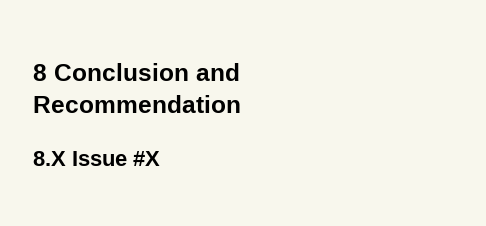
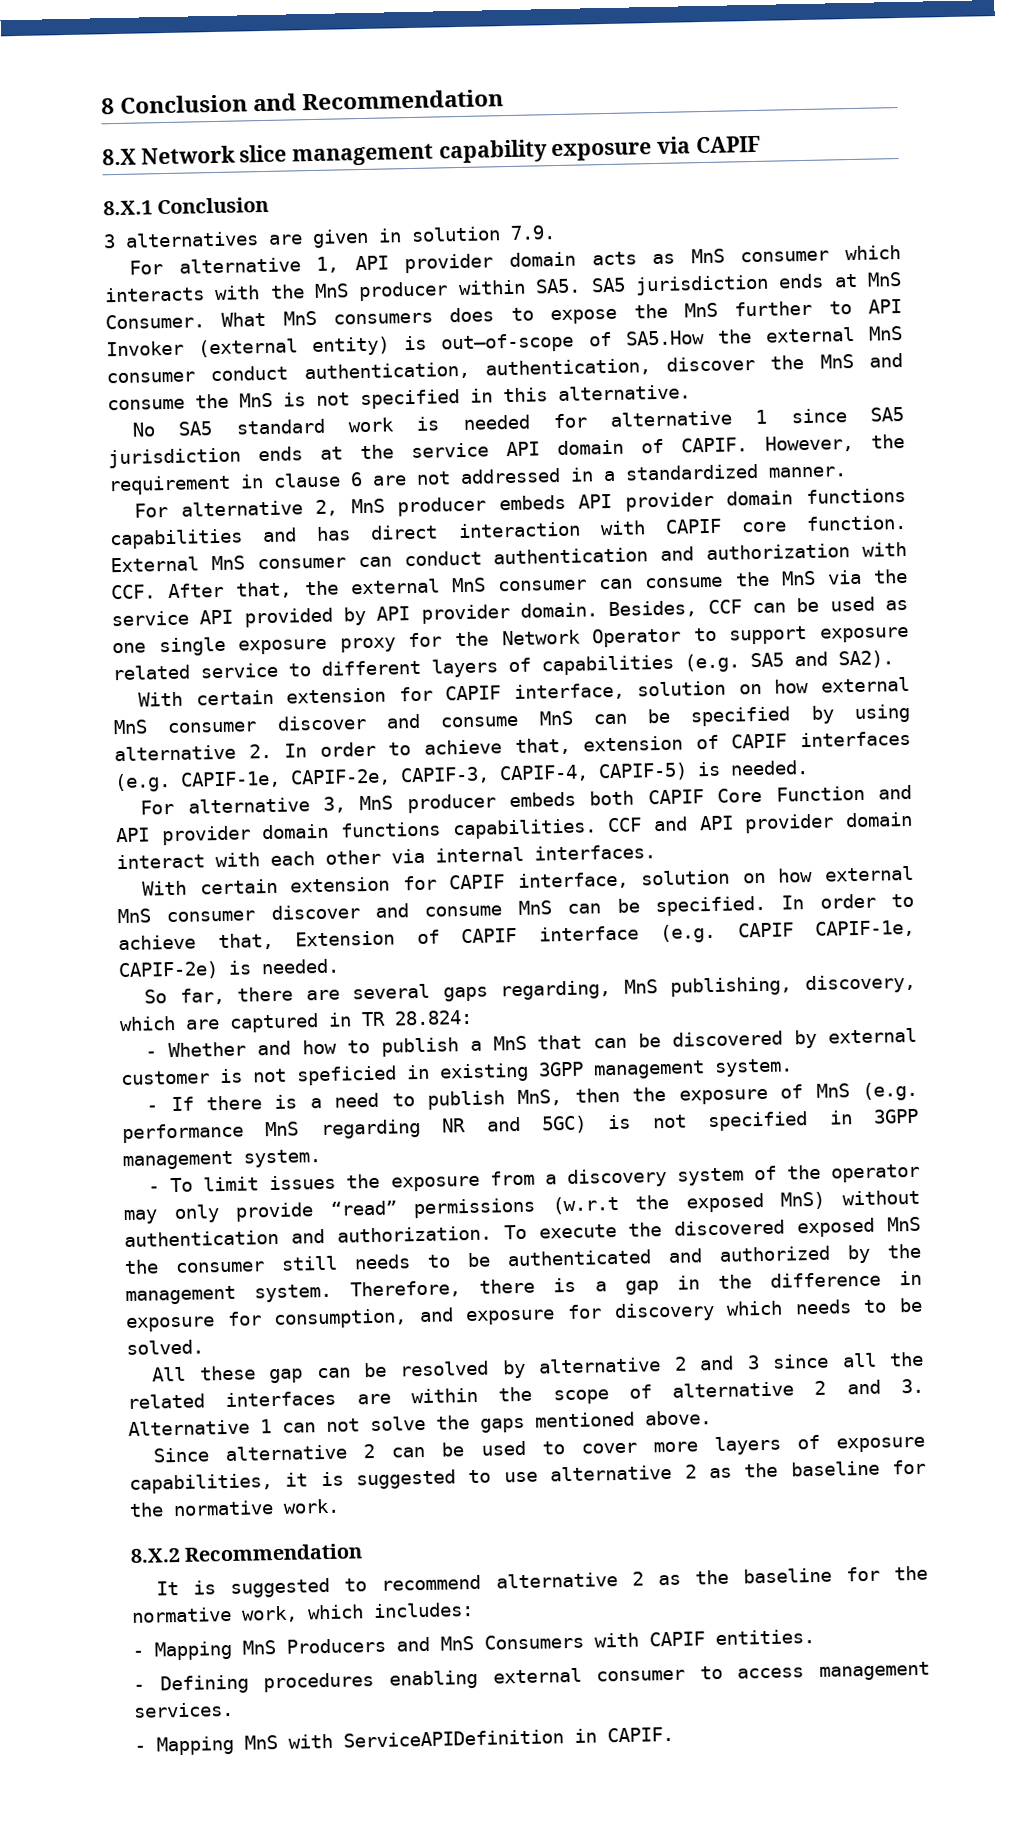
[72,151,160,166] Issue #X -> [140,135,761,167] [103,196,270,216] [103,225,556,249] [129,244,902,275] [104,271,903,303] [105,298,903,330] [106,325,903,358] [106,352,904,384] [107,384,691,411] [132,406,904,437] [108,433,905,469] [108,463,846,496] [134,487,906,518] [109,514,907,550] [110,541,907,573] [111,568,908,600] [111,596,909,628] [112,625,910,657] [112,650,894,681] [138,676,910,707] [113,703,910,735] [114,730,912,762] [114,760,809,793] [140,784,912,815] [116,811,913,846] [116,844,656,870] [142,865,914,896] [117,893,915,924] [118,919,915,951] [118,958,339,981] [144,973,916,1005] [119,1009,473,1033] [145,1027,917,1058] [120,1058,793,1086] [146,1081,918,1112] [122,1108,919,1144] [122,1149,321,1171] [148,1163,920,1193] [123,1189,920,1225] [124,1216,921,1248] [124,1243,921,1275] [125,1270,923,1306] [126,1297,924,1333] [126,1339,204,1356] [152,1351,924,1384] [127,1378,924,1410] [128,1410,712,1437] [153,1434,925,1463] [129,1459,927,1495] [129,1498,340,1518] [130,1543,363,1563] [156,1565,928,1598] [131,1602,474,1623] [132,1629,815,1661] [133,1661,930,1695] [133,1701,234,1718] [134,1726,674,1756] Network slice management capability exposure via CAPIF // 8.X.1 Conclusion // 3 alternatives are given in solution 7.9. // For alternative 1, API provider domain acts as MnS consumer which interacts with the MnS producer within SA5. SA5 jurisdiction ends at MnS Consumer. What MnS consumers does to expose the MnS further to API Invoker (external entity) is out–of-scope of SA5.How the external MnS consumer conduct authentication, authentication, discover the MnS and consume the MnS is not specified in this alternative. // No SA5 standard work is needed for alternative 1 since SA5 jurisdiction ends at the service API domain of CAPIF. However, the requirement in clause 6 are not addressed in a standardized manner. // For alternative 2, MnS producer embeds API provider domain functions capabilities and has direct interaction with CAPIF core function. External MnS consumer can conduct authentication and authorization with CCF. After that, the external MnS consumer can consume the MnS via the service API provided by API provider domain. Besides, CCF can be used as one single exposure proxy for the Network Operator to support exposure related service to different layers of capabilities (e.g. SA5 and SA2). // With certain extension for CAPIF interface, solution on how external MnS consumer discover and consume MnS can be specified by using alternative 2. In order to achieve that, extension of CAPIF interfaces (e.g. CAPIF-1e, CAPIF-2e, CAPIF-3, CAPIF-4, CAPIF-5) is needed. // For alternative 3, MnS producer embeds both CAPIF Core Function and API provider domain functions capabilities. CCF and API provider domain interact with each other via internal interfaces. // With certain extension for CAPIF interface, solution on how external MnS consumer discover and consume MnS can be specified. In order to achieve that, Extension of CAPIF interface (e.g. CAPIF CAPIF-1e, CAPIF-2e) is needed. // So far, there are several gaps regarding, MnS publishing, discovery, which are captured in TR 28.824: // - Whether and how to publish a MnS that can be discovered by external customer is not speficied in existing 3GPP management system. // - If there is a need to publish MnS, then the exposure of MnS (e.g. performance MnS regarding NR and 5GC) is not specified in 3GPP management system. // - To limit issues the exposure from a discovery system of the operator may only provide “read” permissions (w.r.t the exposed MnS) without authentication and authorization. To execute the discovered exposed MnS the consumer still needs to be authenticated and authorized by the management system. Therefore, there is a gap in the difference in exposure for consumption, and exposure for discovery which needs to be solved. // All these gap can be resolved by alternative 2 and 3 since all the related interfaces are within the scope of alternative 2 and 3. Alternative 1 can not solve the gaps mentioned above. // Since alternative 2 can be used to cover more layers of exposure capabilities, it is suggested to use alternative 2 as the baseline for the normative work. // 8.X.2 Recommendation // It is suggested to recommend alternative 2 as the baseline for the normative work, which includes: // - Mapping MnS Producers and MnS Consumers with CAPIF entities. // - Defining procedures enabling external consumer to access management services. // - Mapping MnS with ServiceAPIDefinition in CAPIF.

